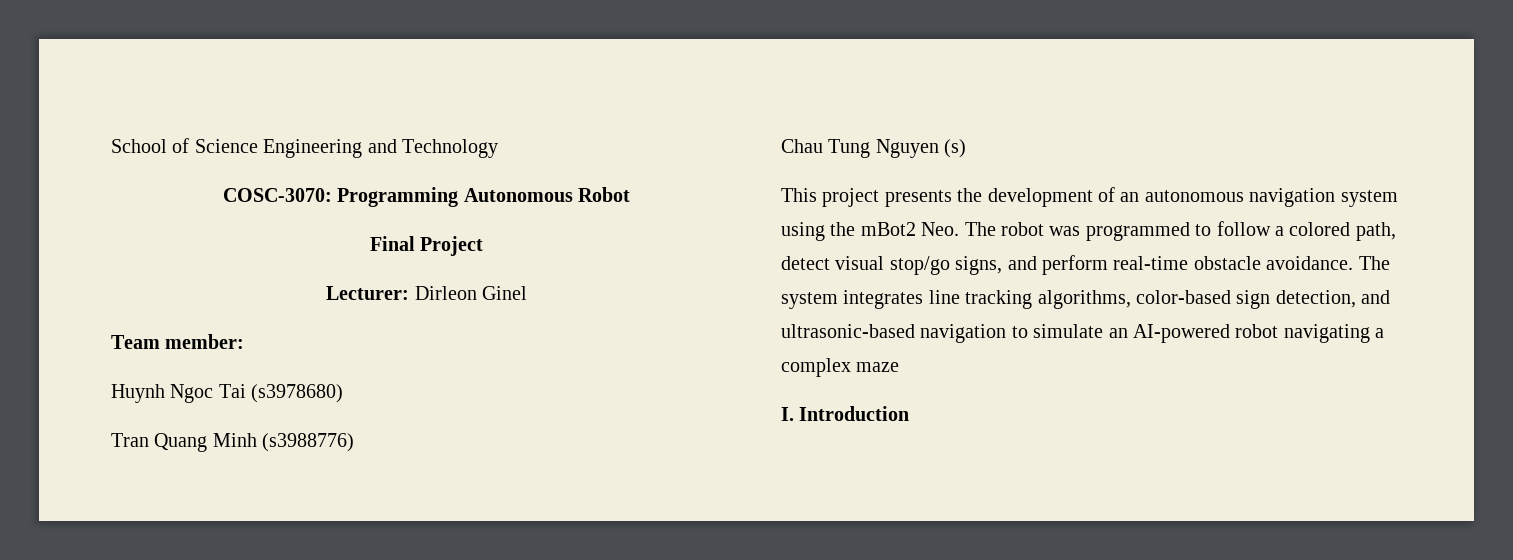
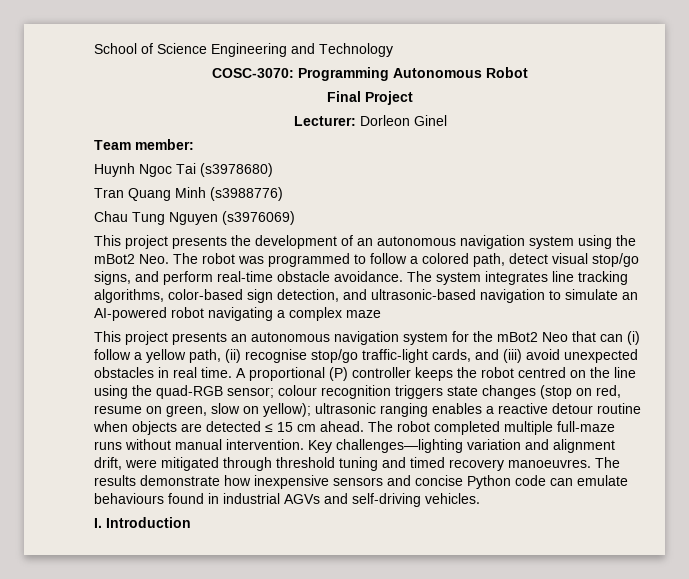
[414,286,477,300] Dirleon -> [359,115,410,126] Dorleon
[944,139,967,158] (s) -> [222,211,295,225] (s3976069)
(900, 367) none -> [94,331,640,345] [94,349,638,363] [94,367,636,381] [94,385,621,399] [94,403,641,417] [93,421,615,435] [94,439,615,453] [94,457,620,471] [94,475,628,489] [94,493,480,507] // This project presents an autonomous navigation system for the mBot2 Neo that can (i) follow a yellow path, (ii) recognise stop/go traffic-light cards, and (iii) avoid unexpected obstacles in real time. A proportional (P) controller keeps the robot centred on the line using the quad-RGB sensor; colour recognition triggers state changes (stop on red, resume on green, slow on yellow); ultrasonic ranging enables a reactive detour routine when objects are detected ≤ 15 cm ahead. The robot completed multiple full-maze runs without manual intervention. Key challenges—lighting variation and alignment drift, were mitigated through threshold tuning and timed recovery manoeuvres. The results demonstrate how inexpensive sensors and concise Python code can emulate behaviours found in industrial AGVs and self-driving vehicles.

